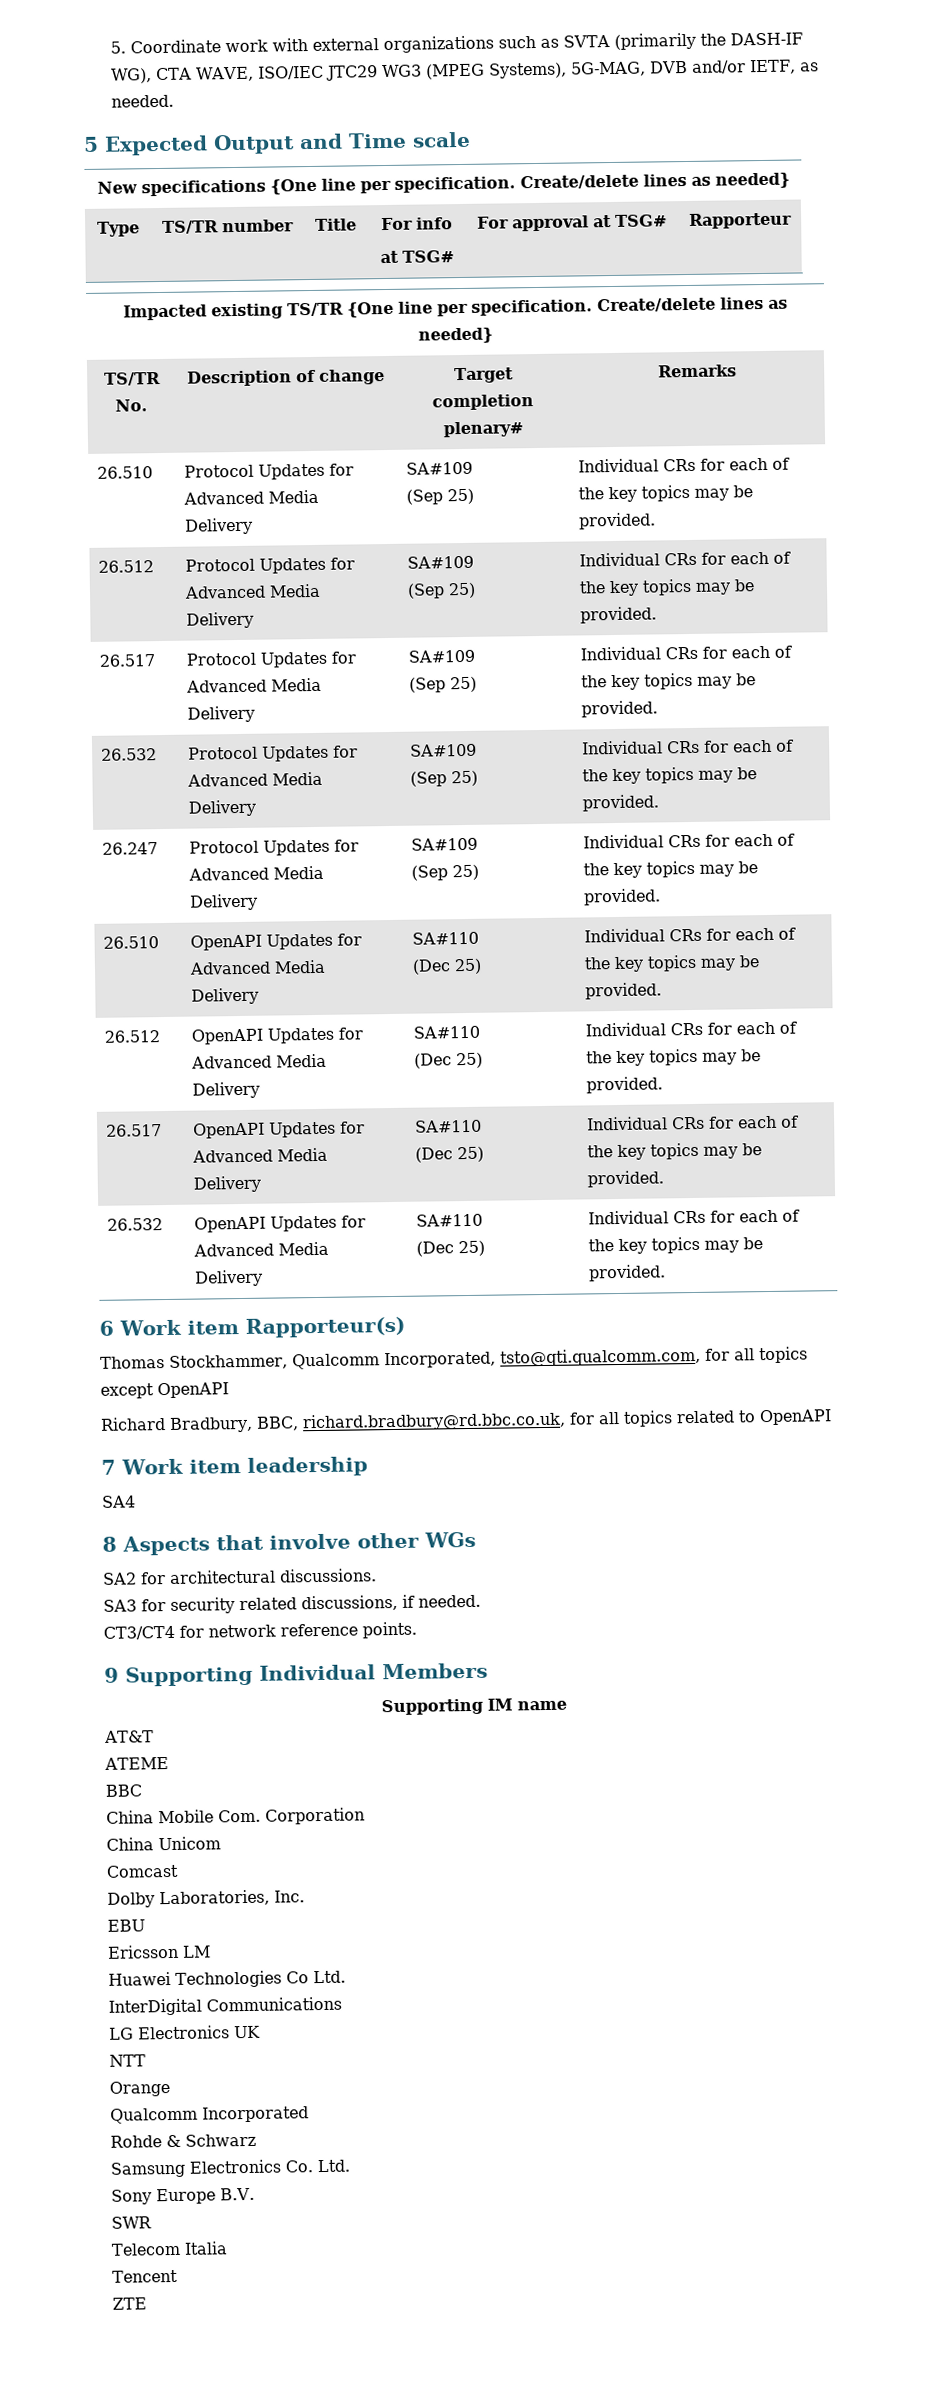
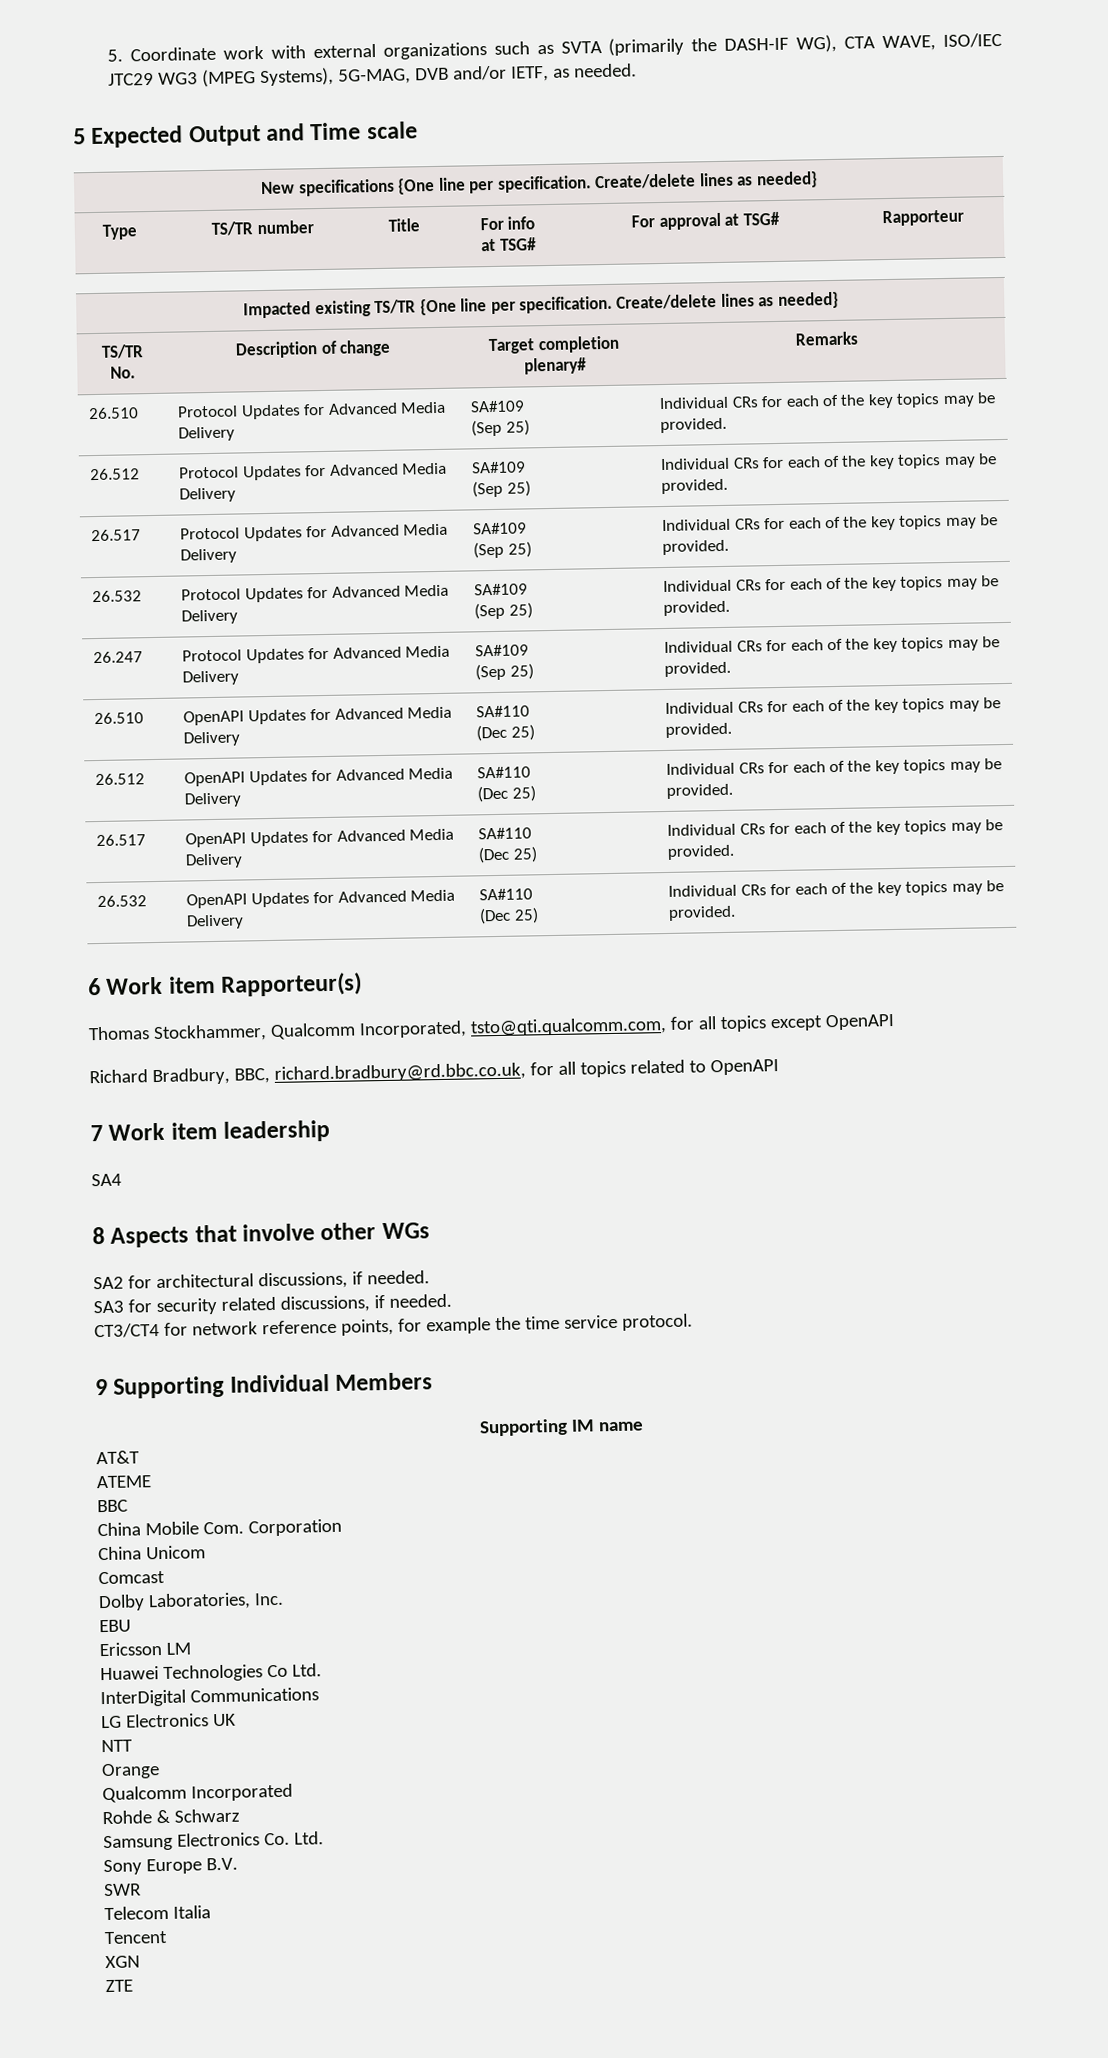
[279,1568,377,1583] discussions. -> [257,1270,430,1290] discussions, if needed.
[362,1621,417,1639] points. -> [340,1313,693,1336] points, for example the time service protocol.
(178, 2276) none -> [105,1955,140,1969] // XGN

